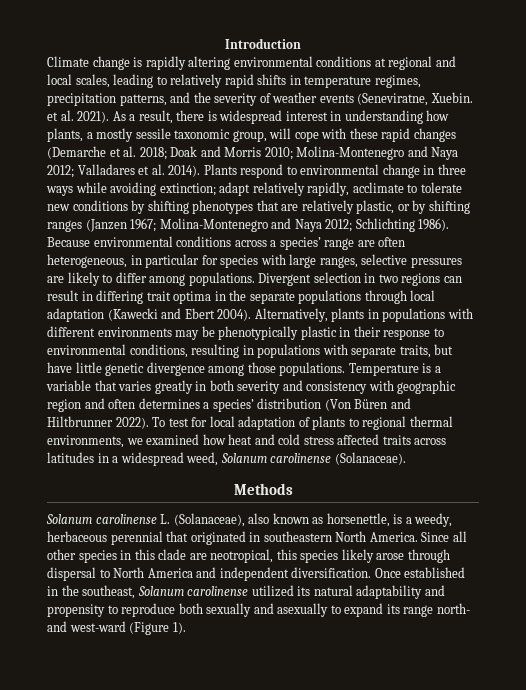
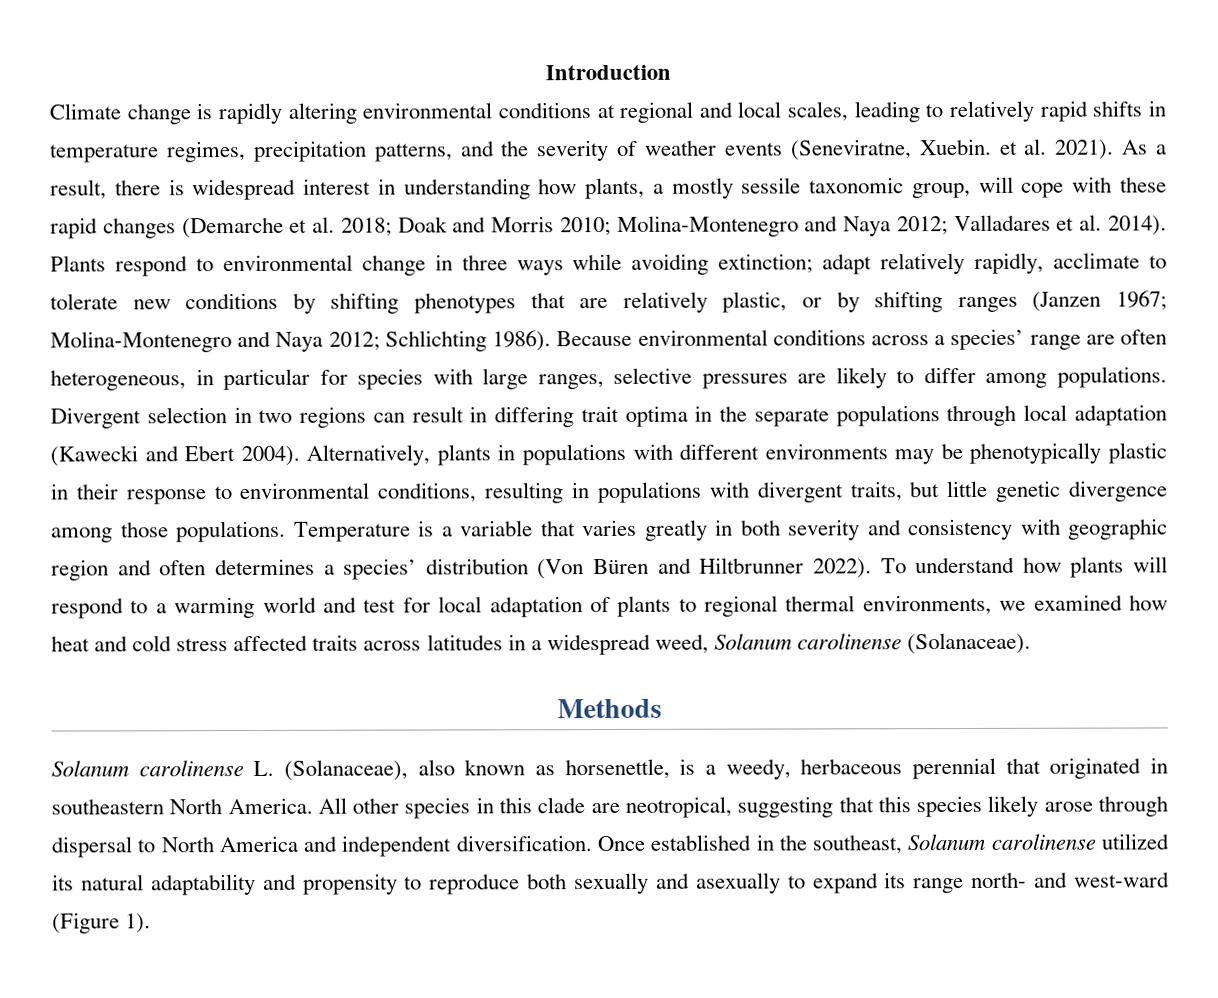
[351,346,397,358] separate -> [756,481,844,503] divergent
[47,362,72,373] have -> (940, 489) none
(166, 422) none -> [915,556,1168,578] [51,596,357,619] understand how plants will respond to a warming world and
[421,531,467,542] Since all -> [317,797,347,814] All
(274, 556) none -> [737,796,874,818] suggesting that

